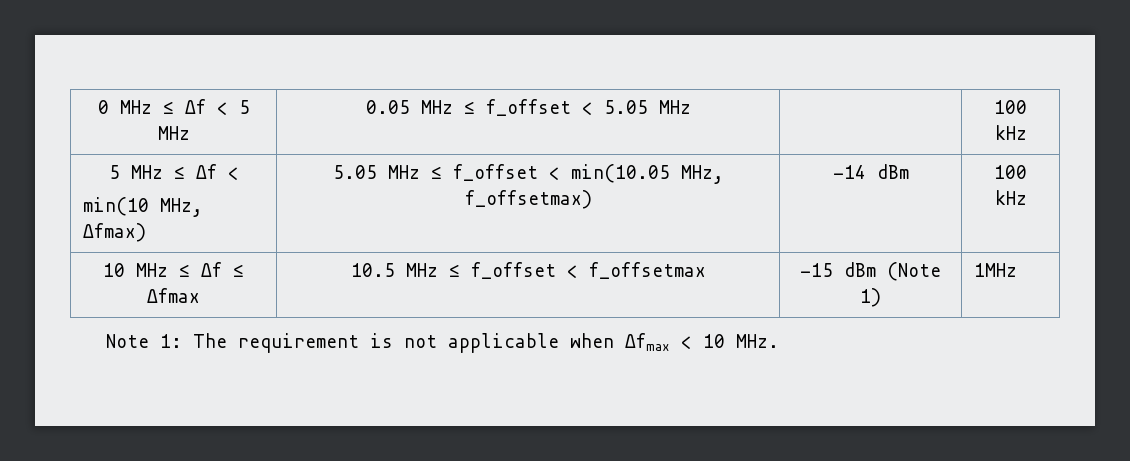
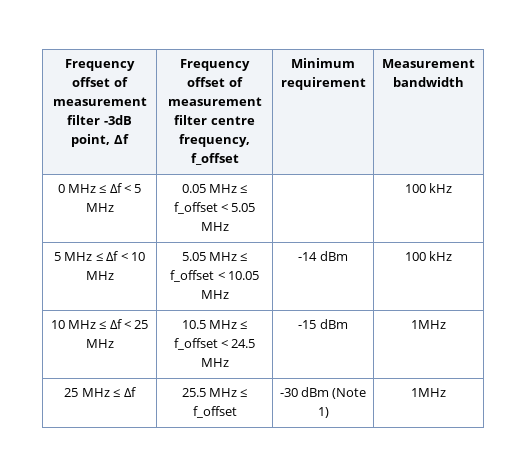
(97, 107) none -> [65,59,135,71] [72,77,128,87] [52,97,147,106] [67,115,132,125] [71,134,129,147] [180,59,250,71] [187,77,243,87] [167,97,262,106] [174,115,255,125] [179,134,250,147] [190,153,239,165] [291,58,355,68] [280,77,366,90] [382,59,475,68] [393,77,464,87] Frequency offset of measurement filter -3dB point, Δf | Frequency offset of measurement filter centre frequency, f_offset | Minimum requirement | Measurement bandwidth //
[83,197,204,217] [83,223,147,242] // min(10 MHz, Δfmax) -> [130,252,145,261] [85,271,114,280] 10 MHz
[570,164,724,184] [464,190,592,209] min(10.05 MHz, f_offsetmax) -> [227,271,259,280] [200,290,229,299] 10.05 MHz
[233,264,244,277] [147,288,200,303] ≤ Δfmax -> [124,320,149,329] [85,339,114,348] < 25 MHz
[588,262,706,279] f_offsetmax -> [231,339,256,348] [200,358,229,367] 24.5 MHz
[887,262,941,281] [860,288,881,307] [974,263,1018,277] [105,333,779,353] (Note 1) | 1MHz // Note 1: The requirement is not applicable when Δfmax < 10 MHz. -> [411,320,446,329] [64,387,136,397] [181,388,248,397] [192,406,237,418] [279,387,367,399] [317,407,329,418] [411,388,446,397] | 1MHz // 25 MHz ≤ Δf | 25.5 MHz ≤ f_offset | -30 dBm (Note 1) | 1MHz

